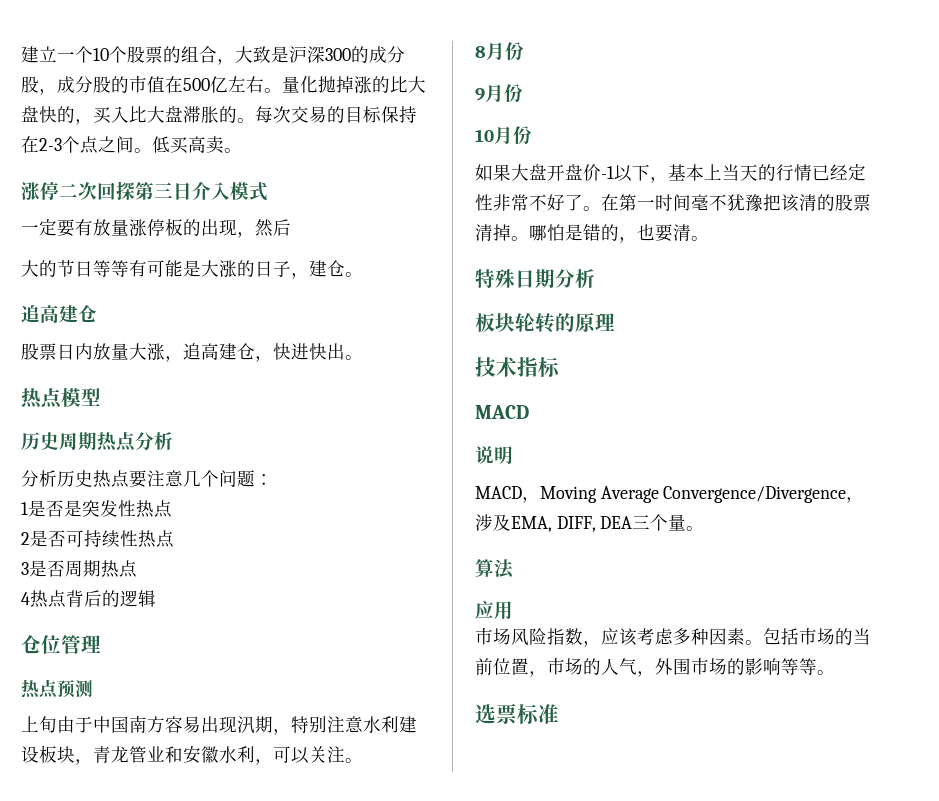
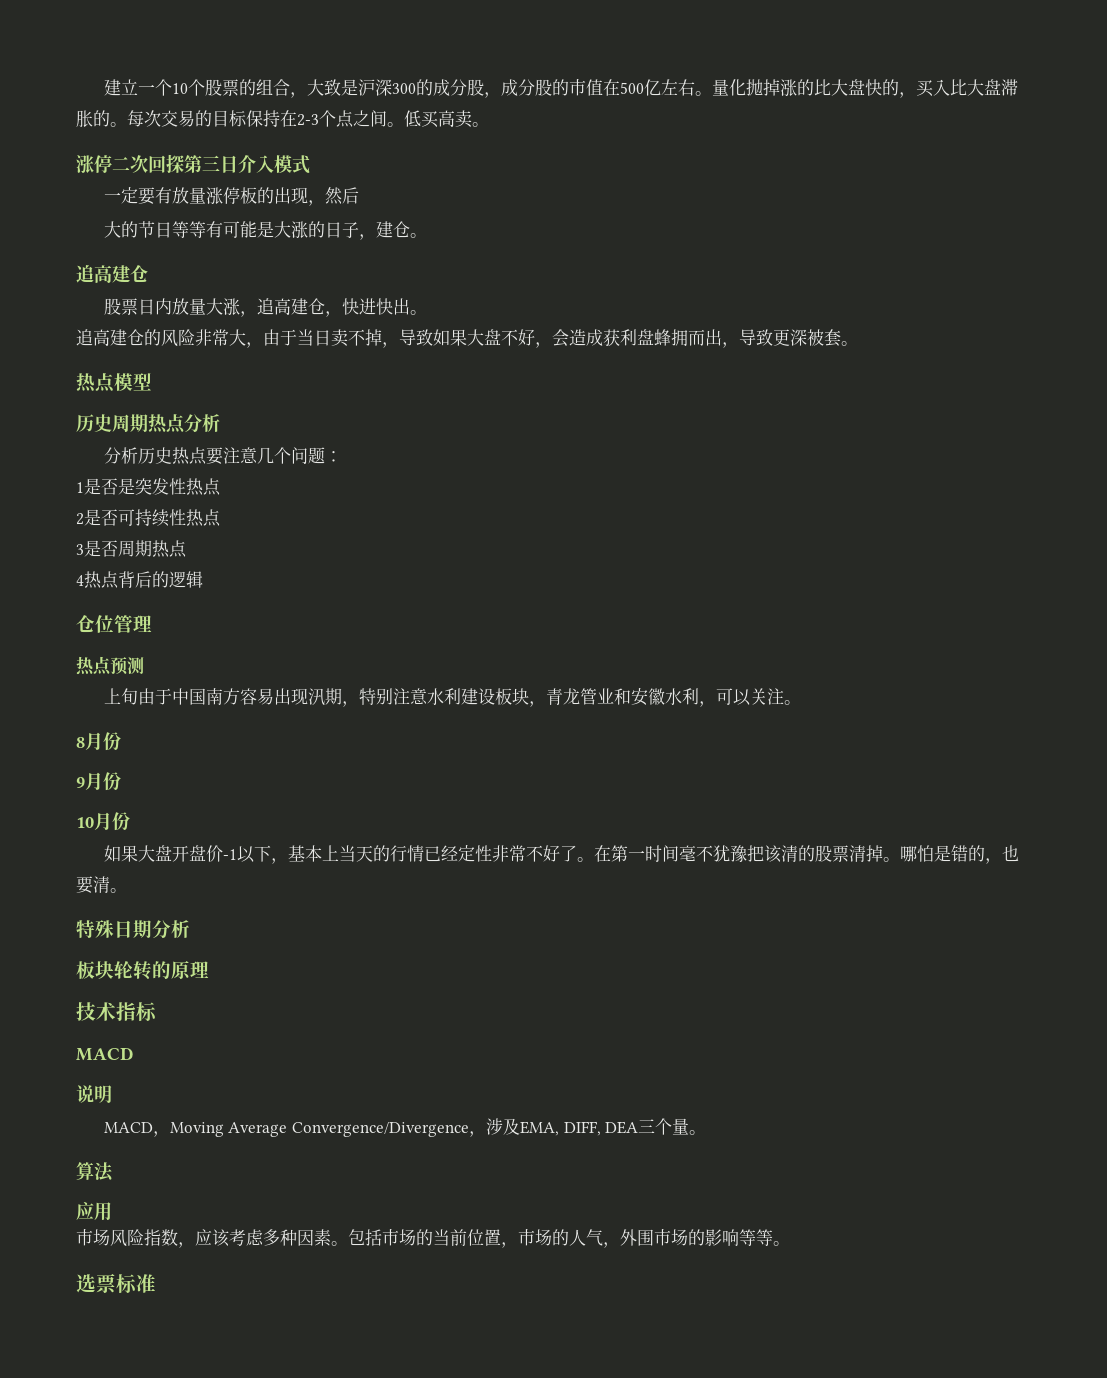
(363, 357) none -> [76,329,858,348] // 追高建仓的风险非常大，由于当日卖不掉，导致如果大盘不好，会造成获利盘蜂拥而出，导致更深被套。

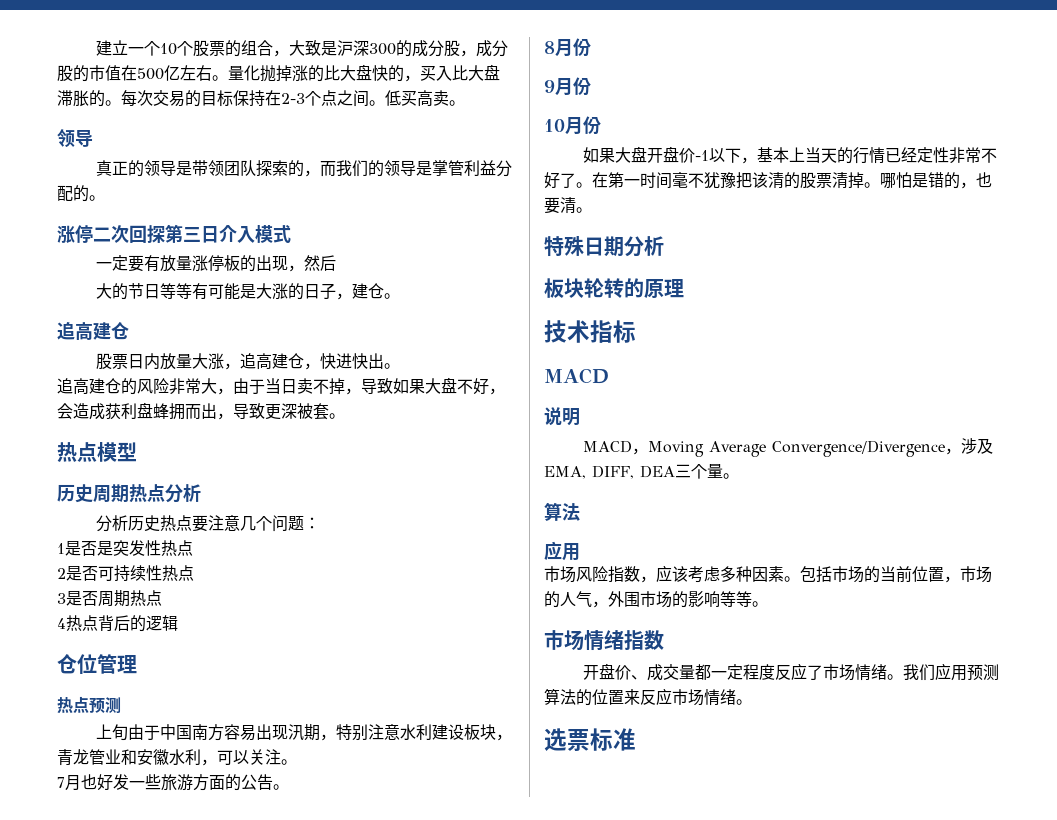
(489, 124) none -> [57,129,93,148] [96,160,513,177] [57,185,105,202] // 领导 // 真正的领导是带领团队探索的，而我们的领导是掌管利益分配的。
(801, 702) none -> [57,774,289,791] // 7月也好发一些旅游方面的公告。
(790, 1243) none -> [544,630,664,651] [583,663,1000,681] [544,688,752,706] // 市场情绪指数 // 开盘价、成交量都一定程度反应了市场情绪。我们应用预测算法的位置来反应市场情绪。

